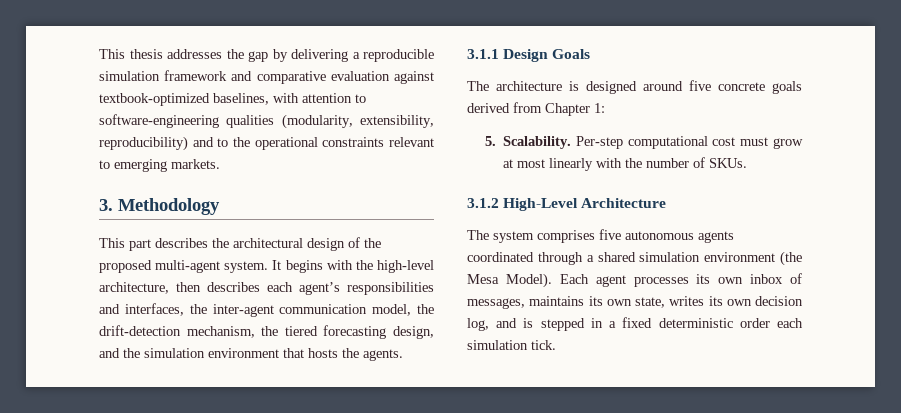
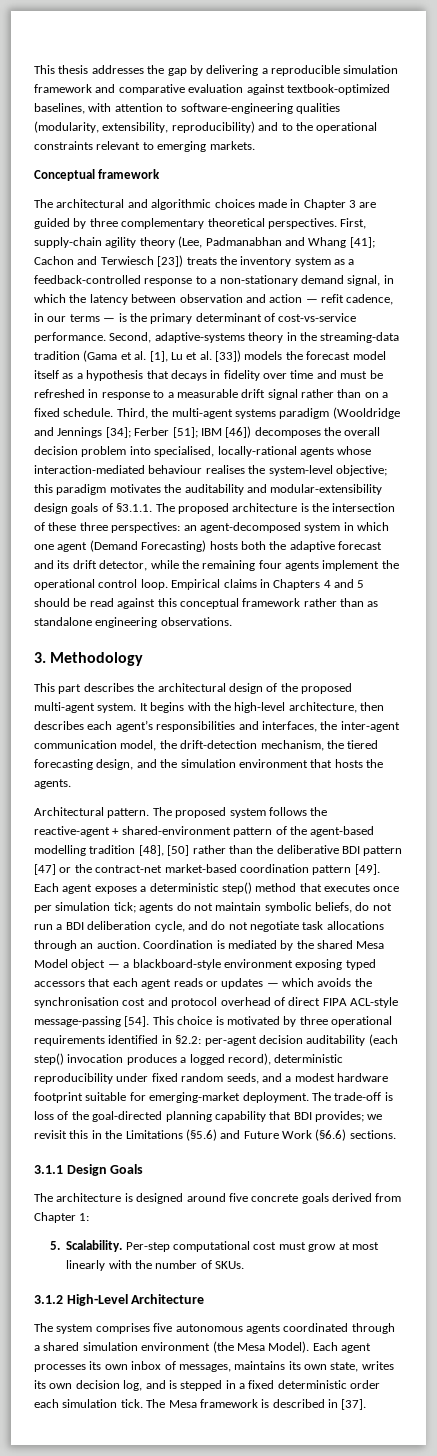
(220, 164) none -> [34,169,161,181] [34,199,377,210] [34,218,367,229] [34,236,375,248] [34,255,355,267] [34,275,394,286] [34,294,394,305] [34,313,357,324] [34,332,400,343] [34,350,386,362] [34,370,383,381] [34,389,389,400] [34,407,400,419] [34,426,381,438] [34,446,372,457] [34,465,387,476] [34,484,383,495] [34,503,396,514] [34,522,389,533] [34,540,382,552] [34,560,399,571] [34,579,365,590] [34,598,379,609] [34,617,232,628] // Conceptual framework // The architectural and algorithmic choices made in Chapter 3 are guided by three complementary theoretical perspectives. First, supply-chain agility theory (Lee, Padmanabhan and Whang [41]; Cachon and Terwiesch [23]) treats the inventory system as a feedback-controlled response to a non-stationary demand signal, in which the latency between observation and action — refit cadence, in our terms — is the primary determinant of cost-vs-service performance. Second, adaptive-systems theory in the streaming-data tradition (Gama et al. [1], Lu et al. [33]) models the forecast model itself as a hypothesis that decays in fidelity over time and must be refreshed in response to a measurable drift signal rather than on a fixed schedule. Third, the multi-agent systems paradigm (Wooldridge and Jennings [34]; Ferber [51]; IBM [46]) decomposes the overall decision problem into specialised, locally-rational agents whose interaction-mediated behaviour realises the system-level objective; this paradigm motivates the auditability and modular-extensibility design goals of §3.1.1. The proposed architecture is the intersection of these three perspectives: an agent-decomposed system in which one agent (Demand Forecasting) hosts both the adaptive forecast and its drift detector, while the remaining four agents implement the operational control loop. Empirical claims in Chapters 4 and 5 should be read against this conceptual framework rather than as standalone engineering observations.
(403, 355) none -> [34,807,328,818] [34,826,375,837] [34,845,403,856] [34,864,380,875] [34,882,400,894] [34,902,392,913] [34,921,384,932] [34,940,385,951] [34,959,376,970] [34,978,372,989] [34,997,398,1008] [34,1016,392,1027] [34,1034,398,1046] [34,1053,344,1065] [34,1073,388,1084] [34,1092,393,1103] [34,1111,383,1122] [34,1129,396,1141] // Architectural pattern. The proposed system follows the reactive-agent + shared-environment pattern of the agent-based modelling tradition [48], [50] rather than the deliberative BDI pattern [47] or the contract-net market-based coordination pattern [49]. Each agent exposes a deterministic step() method that executes once per simulation tick; agents do not maintain symbolic beliefs, do not run a BDI deliberation cycle, and do not negotiate task allocations through an auction. Coordination is mediated by the shared Mesa Model object — a blackboard-style environment exposing typed accessors that each agent reads or updates — which avoids the synchronisation cost and protocol overhead of direct FIPA ACL-style message-passing [54]. This choice is motivated by three operational requirements identified in §2.2: per-agent decision auditability (each step() invocation produces a logged record), deterministic reproducibility under fixed random seeds, and a modest hardware footprint suitable for emerging-market deployment. The trade-off is loss of the goal-directed planning capability that BDI provides; we revisit this in the Limitations (§5.6) and Future Work (§6.6) sections.
(556, 345) none -> [146,1399,367,1410] The Mesa framework is described in [37].

